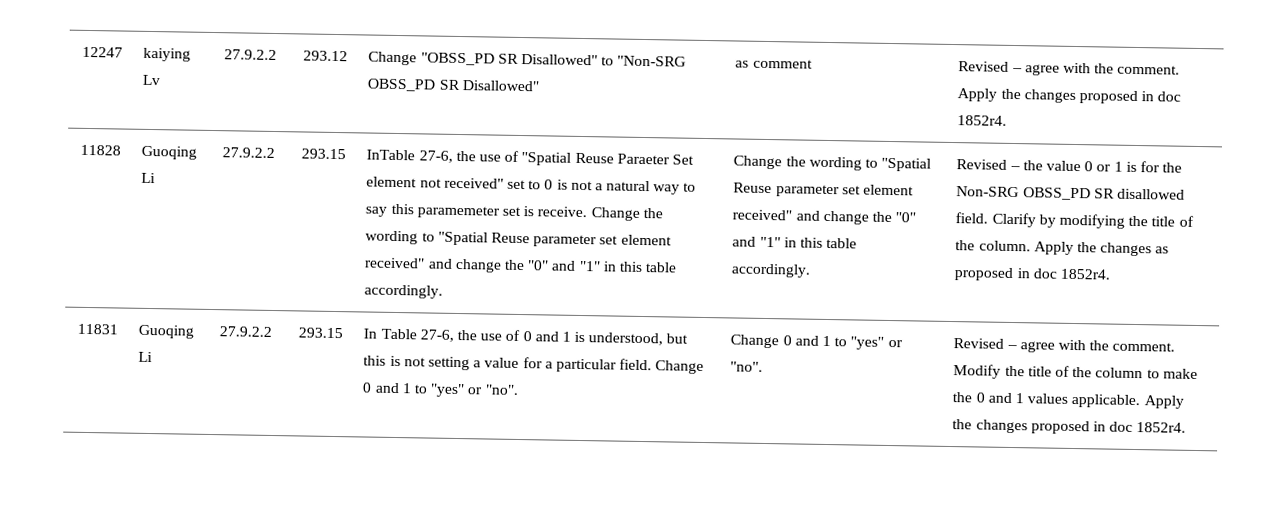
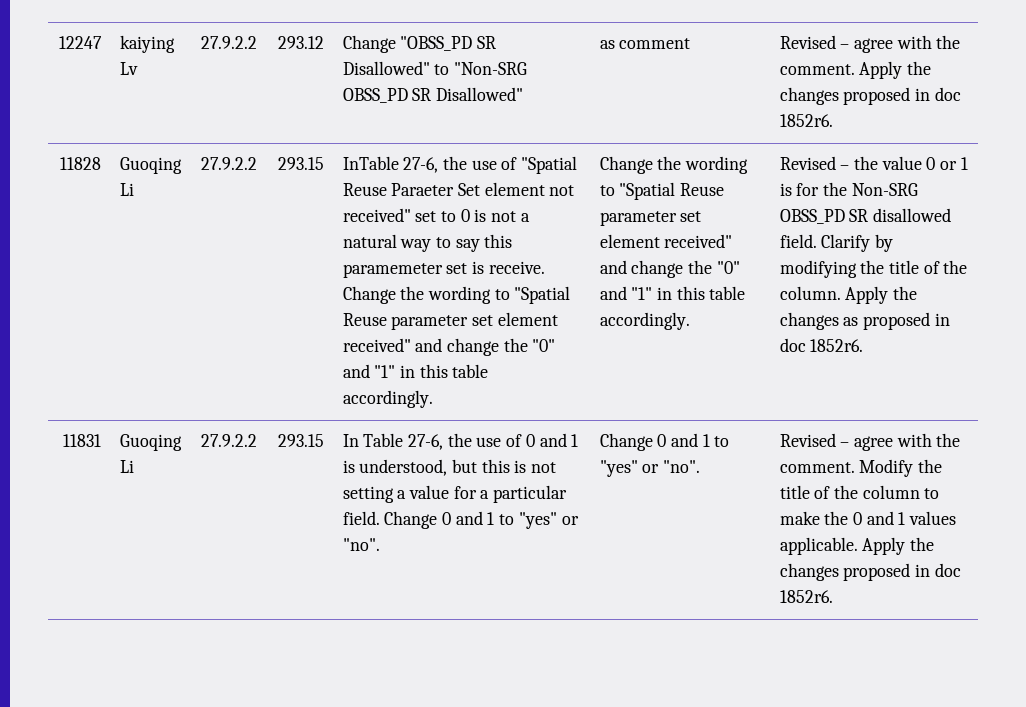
[957,115,1008,126] 1852r4. -> [779,114,833,127] 1852r6.
[1060,268,1111,280] 1852r4. -> [810,339,864,352] 1852r6.
[1136,422,1187,433] 1852r4. -> [779,590,833,603] 1852r6.

